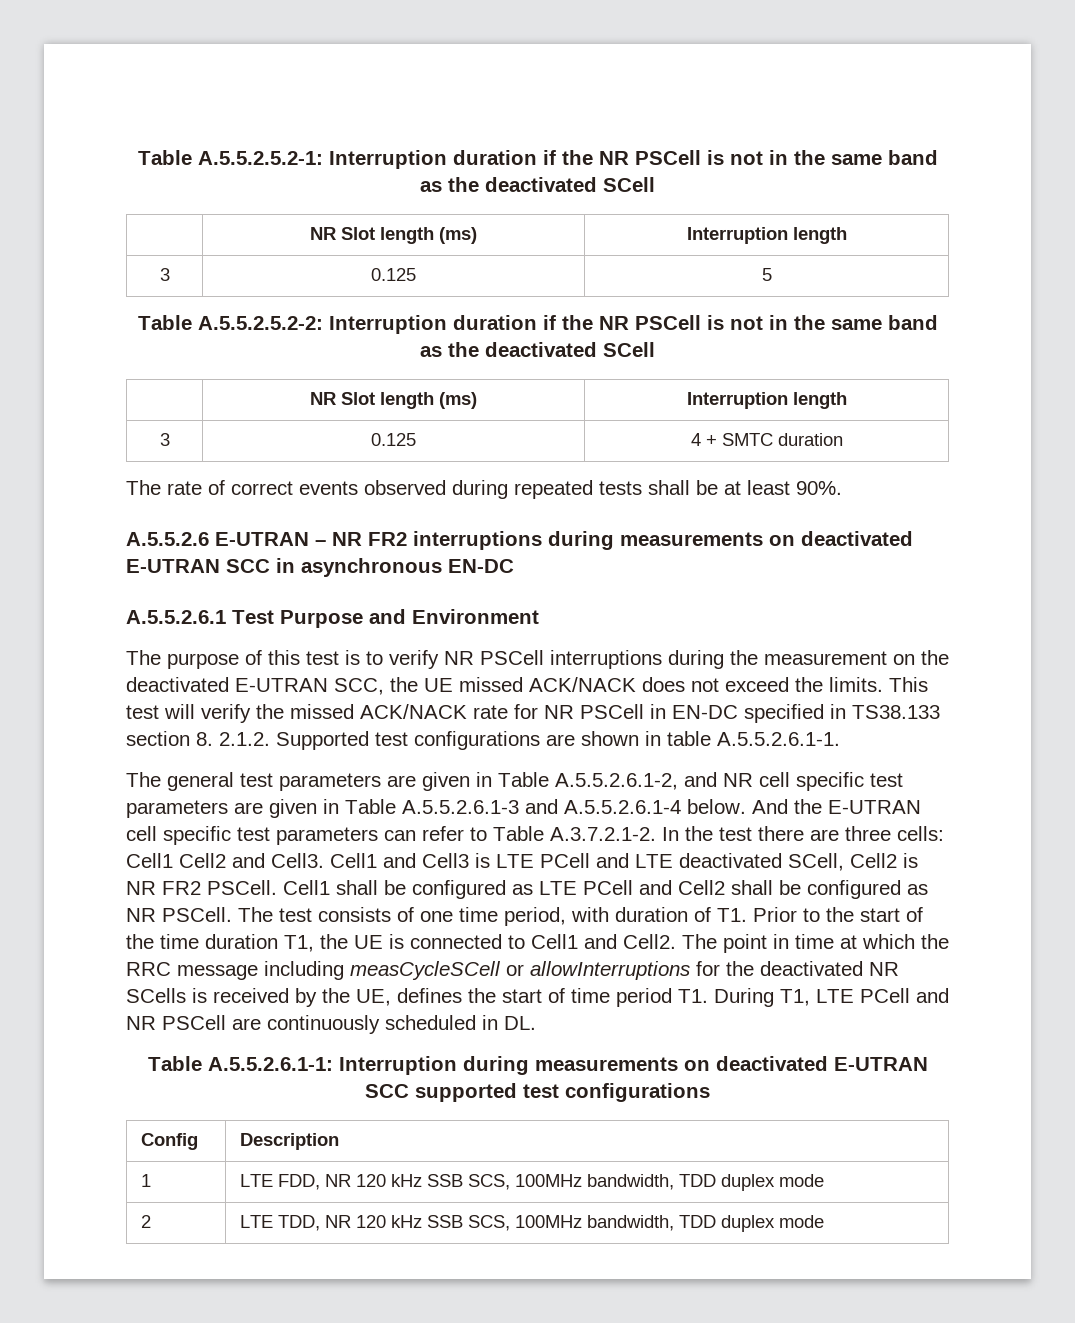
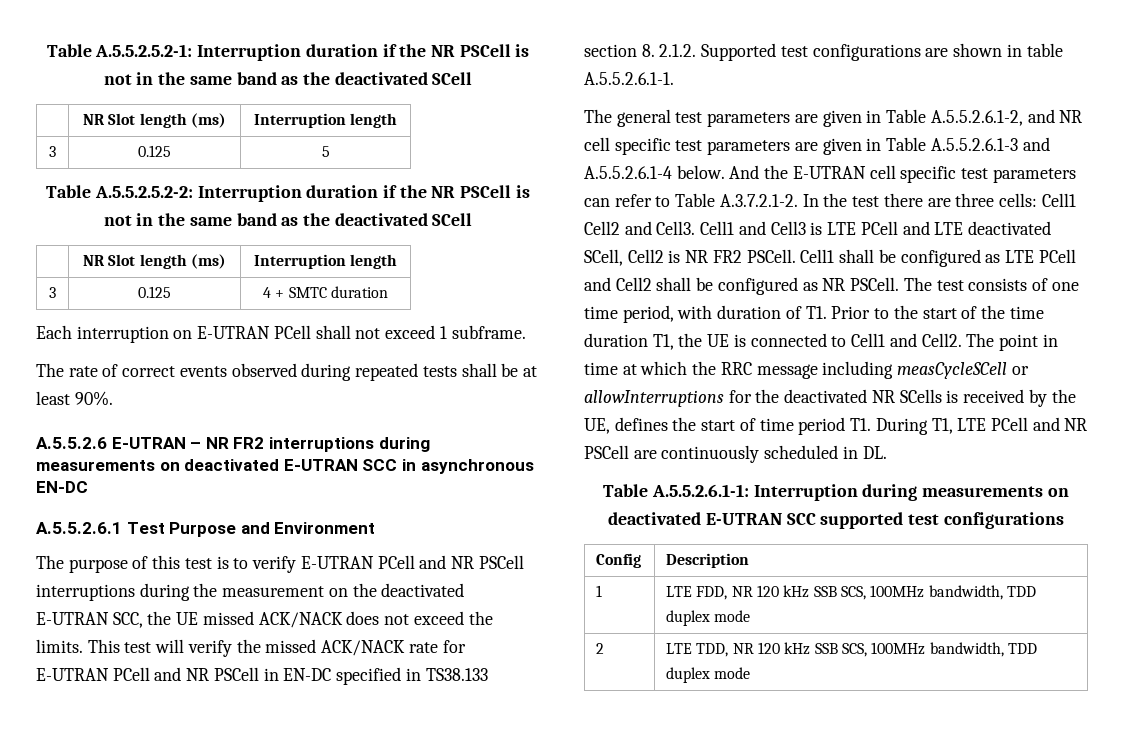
(843, 439) none -> [36,325,526,343] // Each interruption on E-UTRAN PCell shall not exceed 1 subframe.
(439, 659) none -> [300,555,447,569] E-UTRAN PCell and
(538, 711) none -> [36,667,182,681] E-UTRAN PCell and

